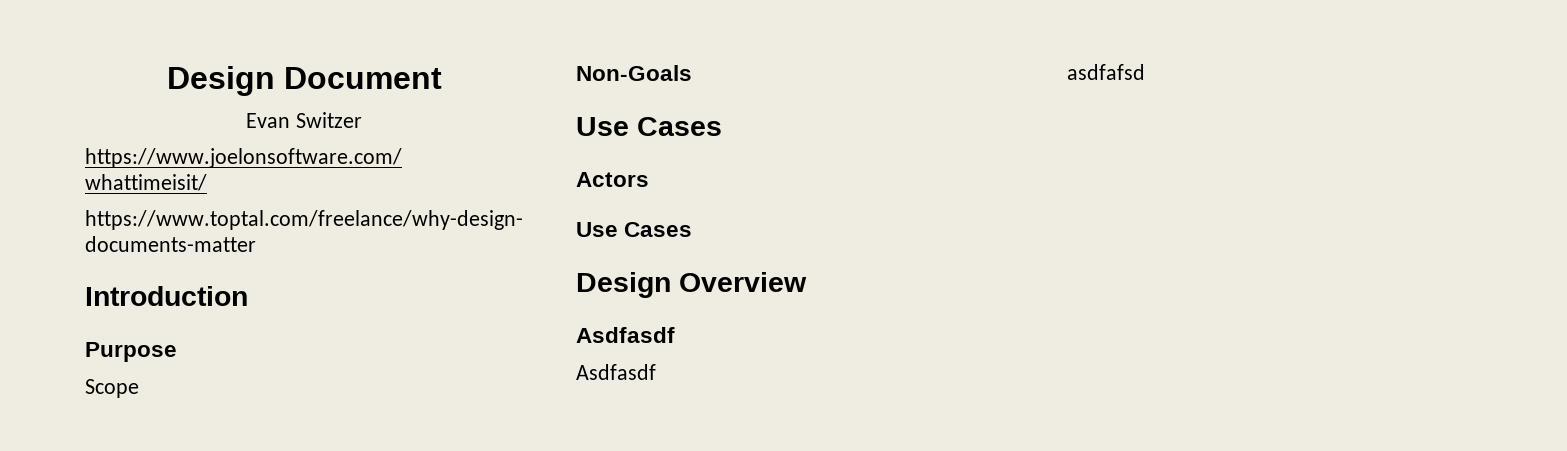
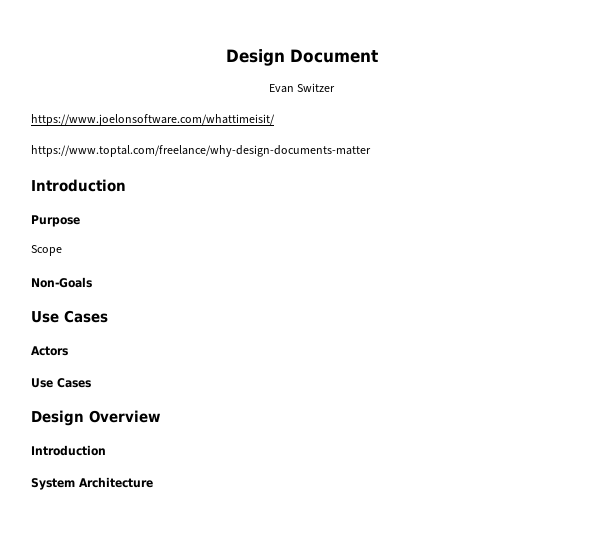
[576,327,675,343] [576,364,656,380] [1067,64,1145,80] Asdfasdf // Asdfasdf // asdfafsd -> [31,445,106,456] [31,477,153,490] Introduction // System Architecture

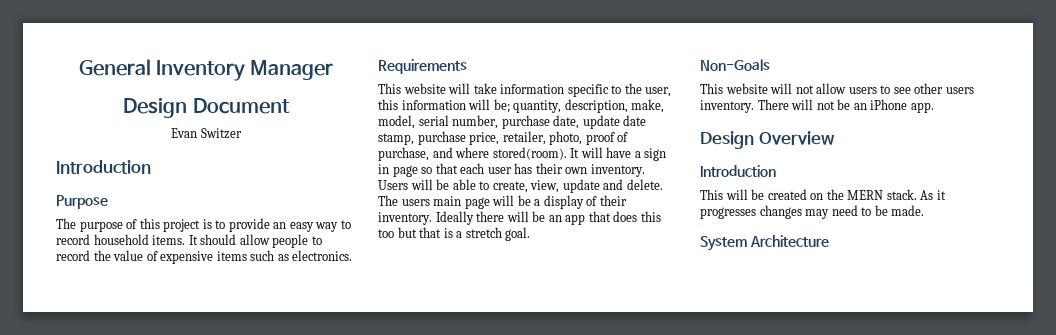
(225, 57) none -> [78,59,334,81] General Inventory Manager //
[31,114,275,126] [31,145,371,157] // https://www.joelonsoftware.com/whattimeisit/ // https://www.toptal.com/freelance/why-design-documents-matter -> (242, 133) none
[31,245,62,256] [31,277,92,288] [31,310,108,323] [31,346,68,356] [31,378,91,388] [31,410,160,426] [31,445,106,456] Scope // Non-Goals // Use Cases // Actors // Use Cases // Design Overview // Introduction -> [56,218,351,232] [56,234,322,248] [56,250,353,264] [378,59,467,74] [378,83,672,97] [378,99,665,113] [378,115,647,129] [378,131,629,145] [378,147,667,161] [378,163,645,177] [378,179,663,193] [378,195,627,209] [378,211,661,225] [378,227,531,241] [700,59,770,71] [700,83,974,94] [700,99,934,113] [700,131,835,149] [700,165,776,177] [700,189,946,200] [700,205,925,219] The purpose of this project is to provide an easy way to record household items. It should allow people to record the value of expensive items such as electronics. // Requirements // This website will take information specific to the user, this information will be; quantity, description, make, model, serial number, purchase date, update date stamp, purchase price, retailer, photo, proof of purchase, and where stored(room). It will have a sign in page so that each user has their own inventory. Users will be able to create, view, update and delete. The users main page will be a display of their inventory. Ideally there will be an app that does this too but that is a stretch goal. // Non-Goals // This website will not allow users to see other users inventory. There will not be an iPhone app. // Design Overview // Introduction // This will be created on the MERN stack. As it progresses changes may need to be made.

